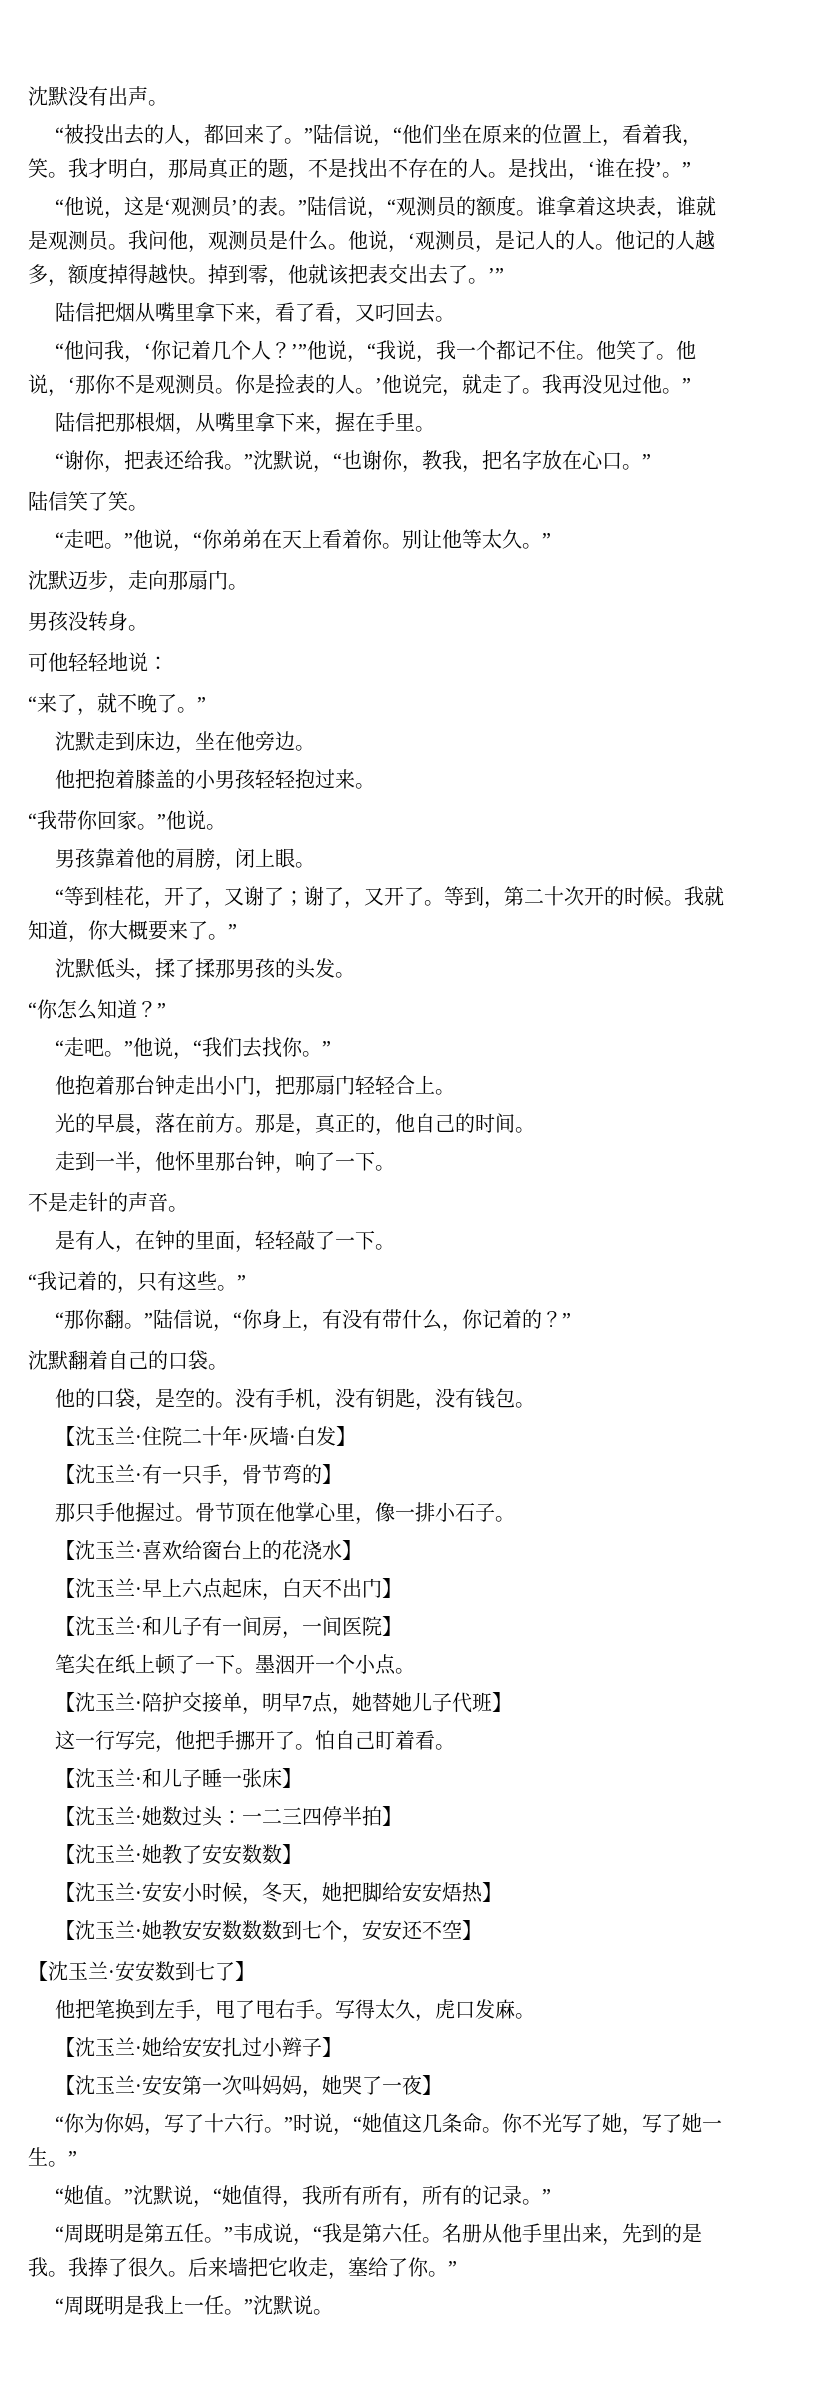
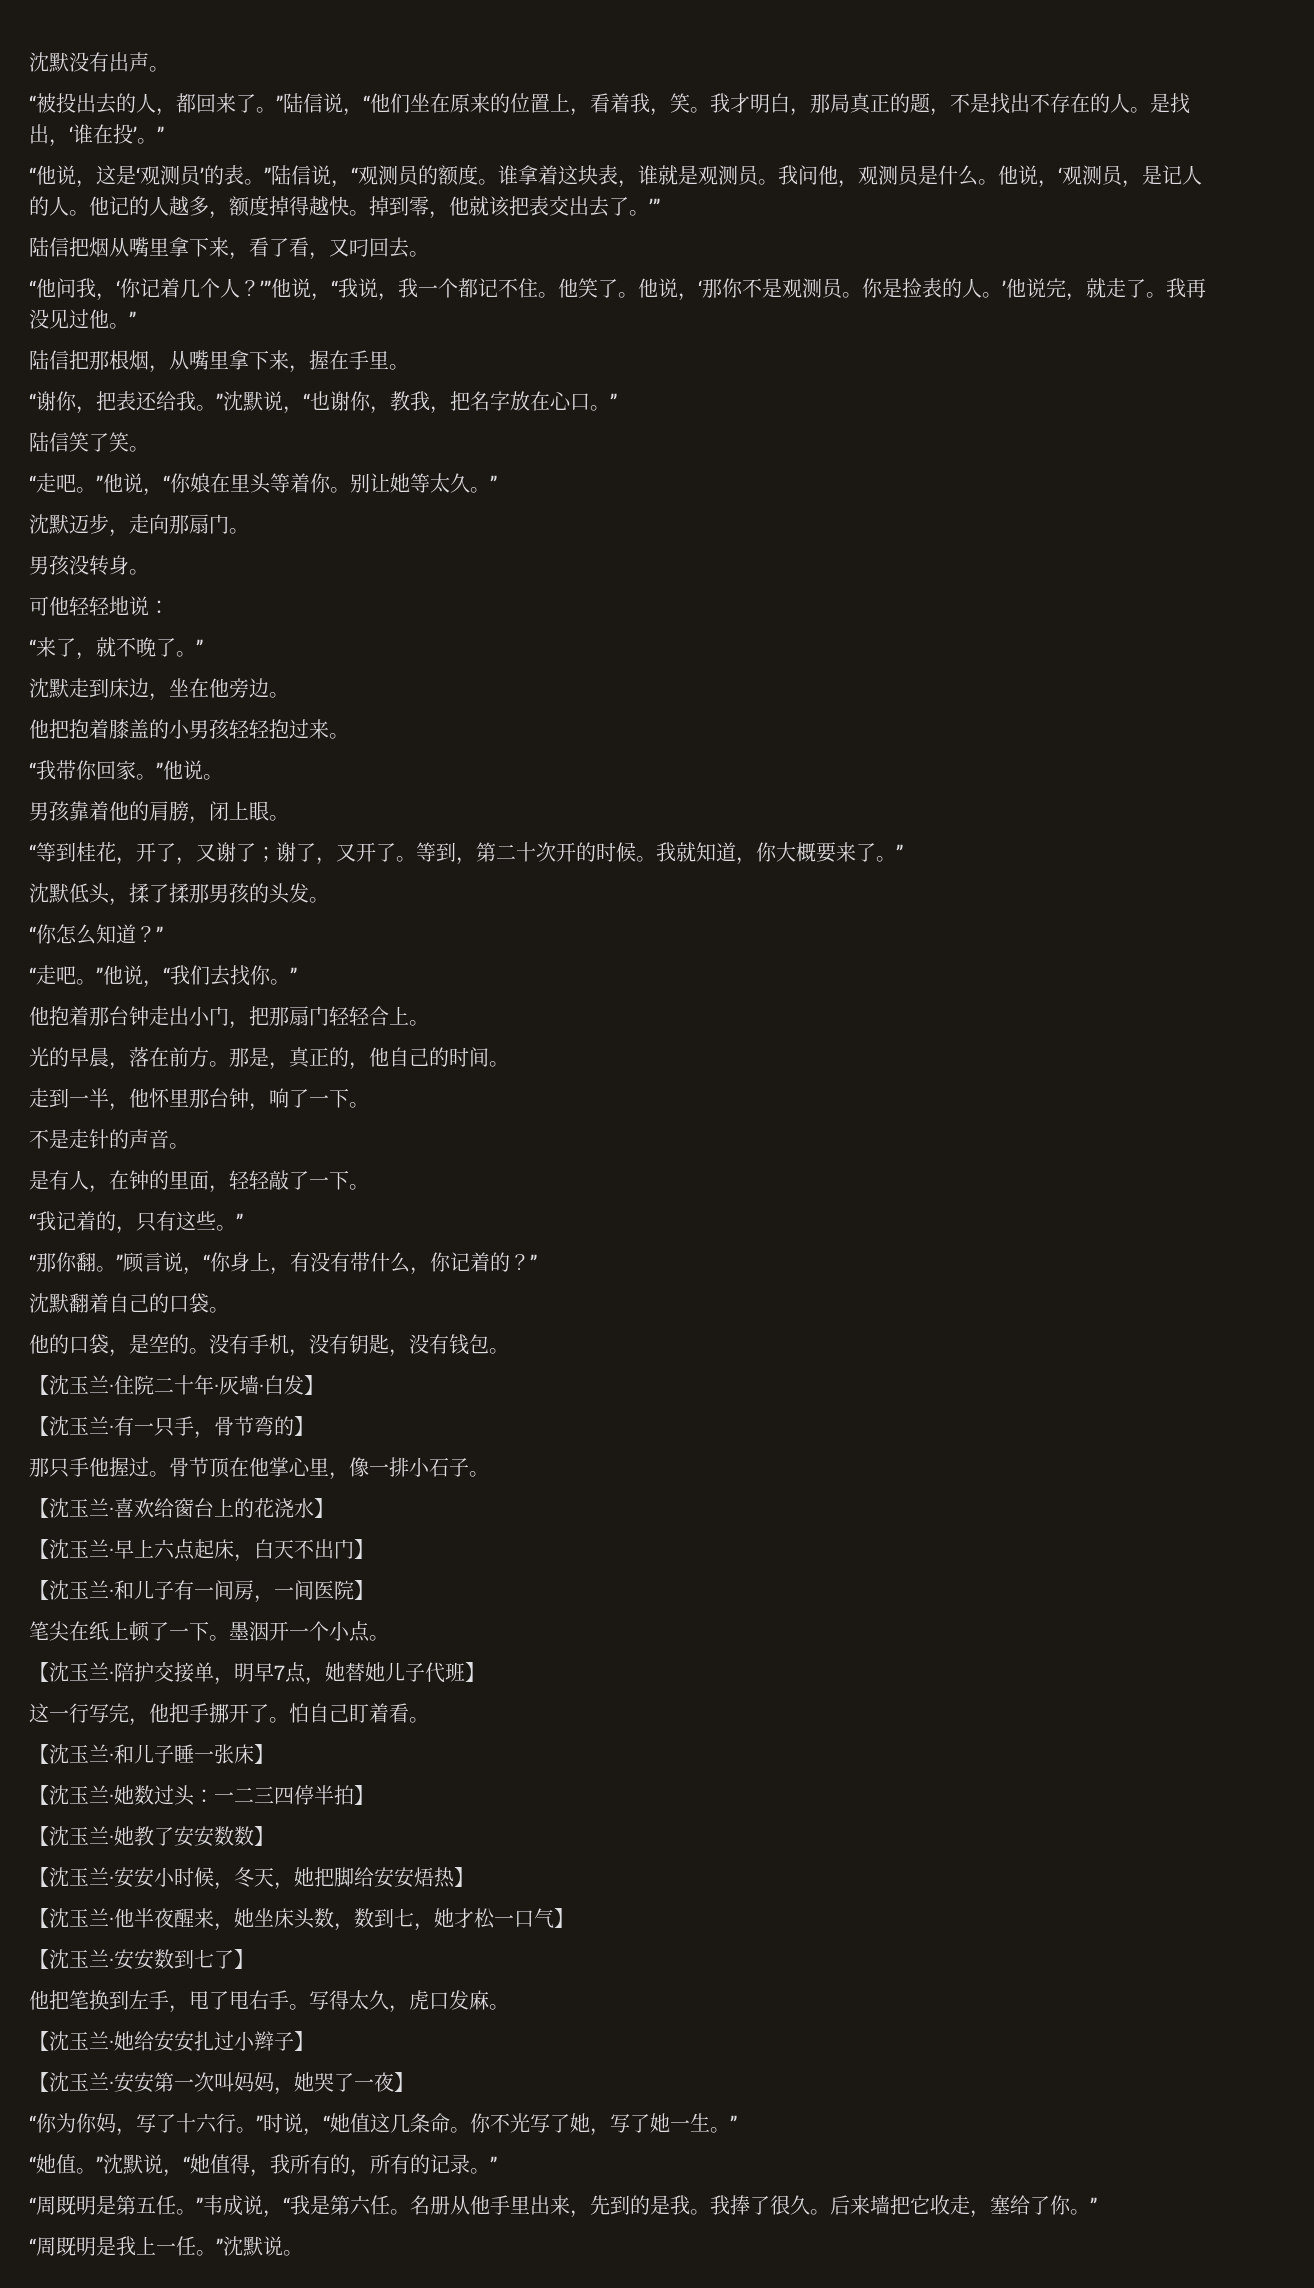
[222,529,343,549] 弟弟在天上看 -> [190,473,290,494] 娘在里头等
[442,529,463,549] 他 -> [390,473,410,493] 她
[153,1309,194,1329] 陆信 -> [123,1252,163,1273] 顾言
[142,1920,463,1943] 她教安安数数数到七个，安安还不空 -> [114,1908,554,1931] 他半夜醒来，她坐床头数，数到七，她才松一口气
[362,2185,403,2205] 所有 -> [330,2154,350,2174] 的

